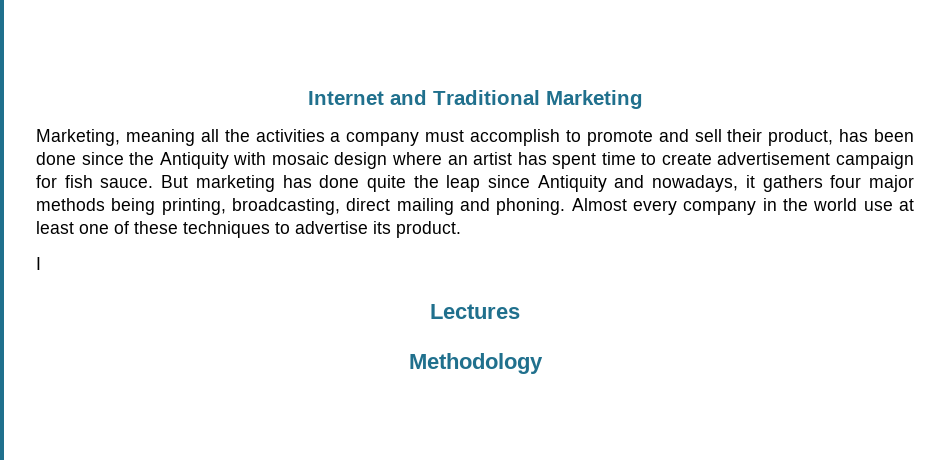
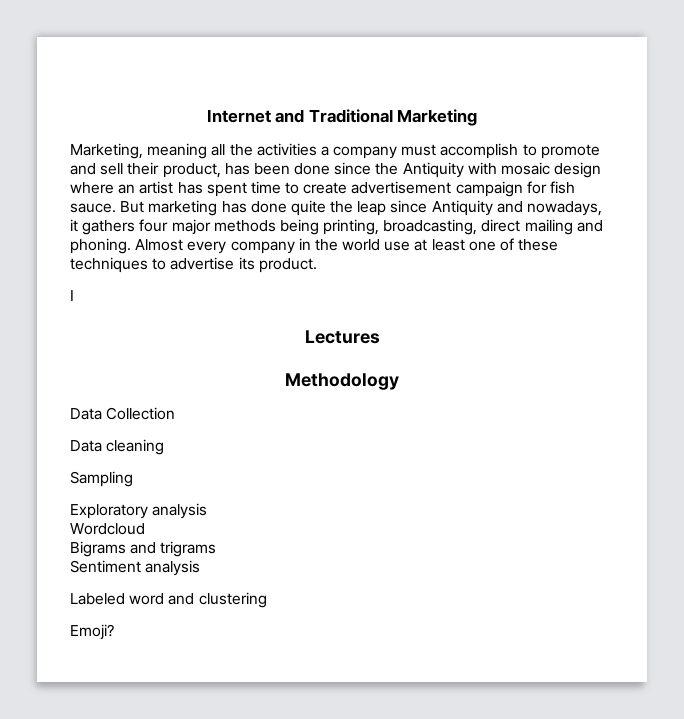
(543, 363) none -> [70,407,176,420] [70,439,165,455] [70,471,133,487] [70,503,208,519] [70,523,145,535] [70,541,217,557] [70,560,201,576] [70,592,267,608] [70,624,114,640] // Data Collection // Data cleaning // Sampling // Exploratory analysis // Wordcloud // Bigrams and trigrams // Sentiment analysis // Labeled word and clustering // Emoji?

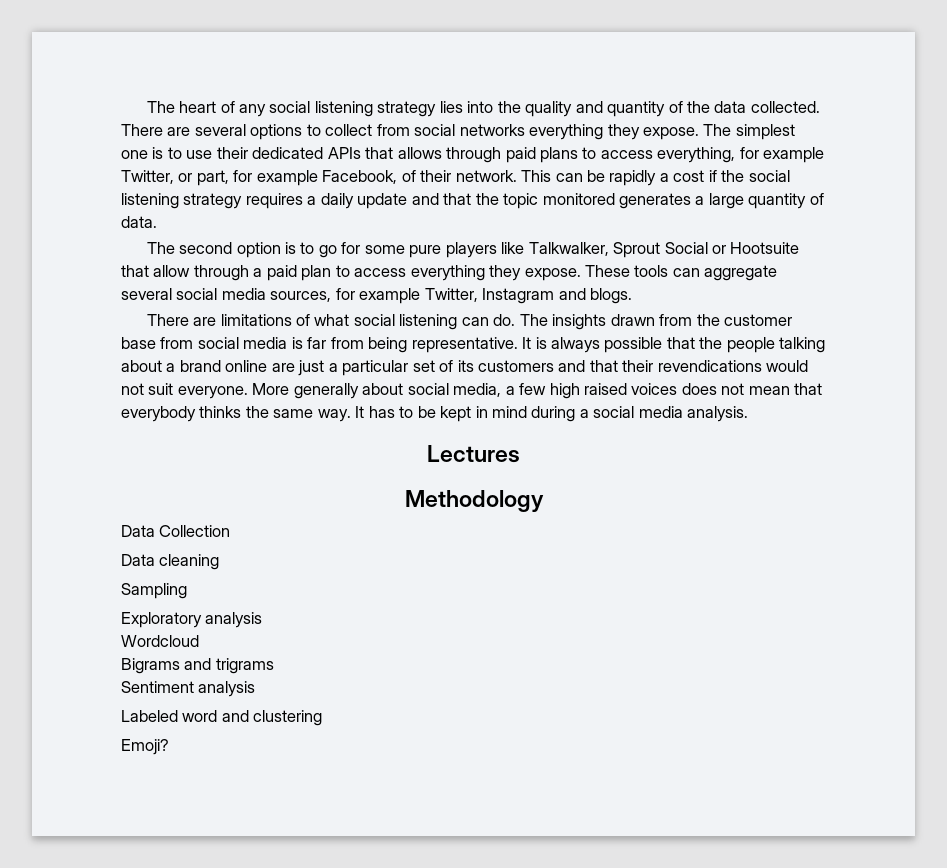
[206,109,478,126] [70,143,600,159] [70,162,602,178] [70,181,576,197] [70,200,603,216] [70,219,603,235] [70,238,559,254] [70,257,317,273] [70,290,74,301] Internet and Traditional Marketing // Marketing, meaning all the activities a company must accomplish to promote and sell their product, has been done since the Antiquity with mosaic design where an artist has spent time to create advertisement campaign for fish sauce. But marketing has done quite the leap since Antiquity and nowadays, it gathers four major methods being printing, broadcasting, direct mailing and phoning. Almost every company in the world use at least one of these techniques to advertise its product. // I -> [146,101,820,117] [121,124,795,140] [121,147,825,163] [121,170,790,186] [121,193,824,209] [121,216,157,228] [146,242,800,258] [121,265,778,281] [121,288,633,304] [146,314,792,330] [121,337,826,353] [121,360,809,376] [121,383,823,399] [121,406,749,422] The heart of any social listening strategy lies into the quality and quantity of the data collected. There are several options to collect from social networks everything they expose. The simplest one is to use their dedicated APIs that allows through paid plans to access everything, for example Twitter, or part, for example Facebook, of their network. This can be rapidly a cost if the social listening strategy requires a daily update and that the topic monitored generates a large quantity of data. // The second option is to go for some pure players like Talkwalker, Sprout Social or Hootsuite that allow through a paid plan to access everything they expose. These tools can aggregate several social media sources, for example Twitter, Instagram and blogs. // There are limitations of what social listening can do. The insights drawn from the customer base from social media is far from being representative. It is always possible that the people talking about a brand online are just a particular set of its customers and that their revendications would not suit everyone. More generally about social media, a few high raised voices does not mean that everybody thinks the same way. It has to be kept in mind during a social media analysis.

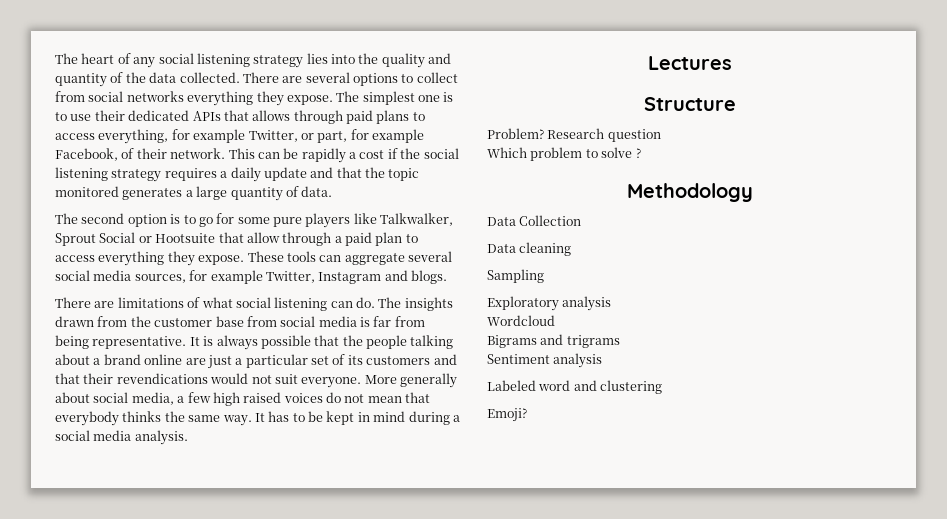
[681,383,717,395] does -> [326,392,341,403] do
(520, 454) none -> [643,97,736,111] [487,128,661,142] [487,147,641,161] // Structure // Problem? Research question // Which problem to solve ?

